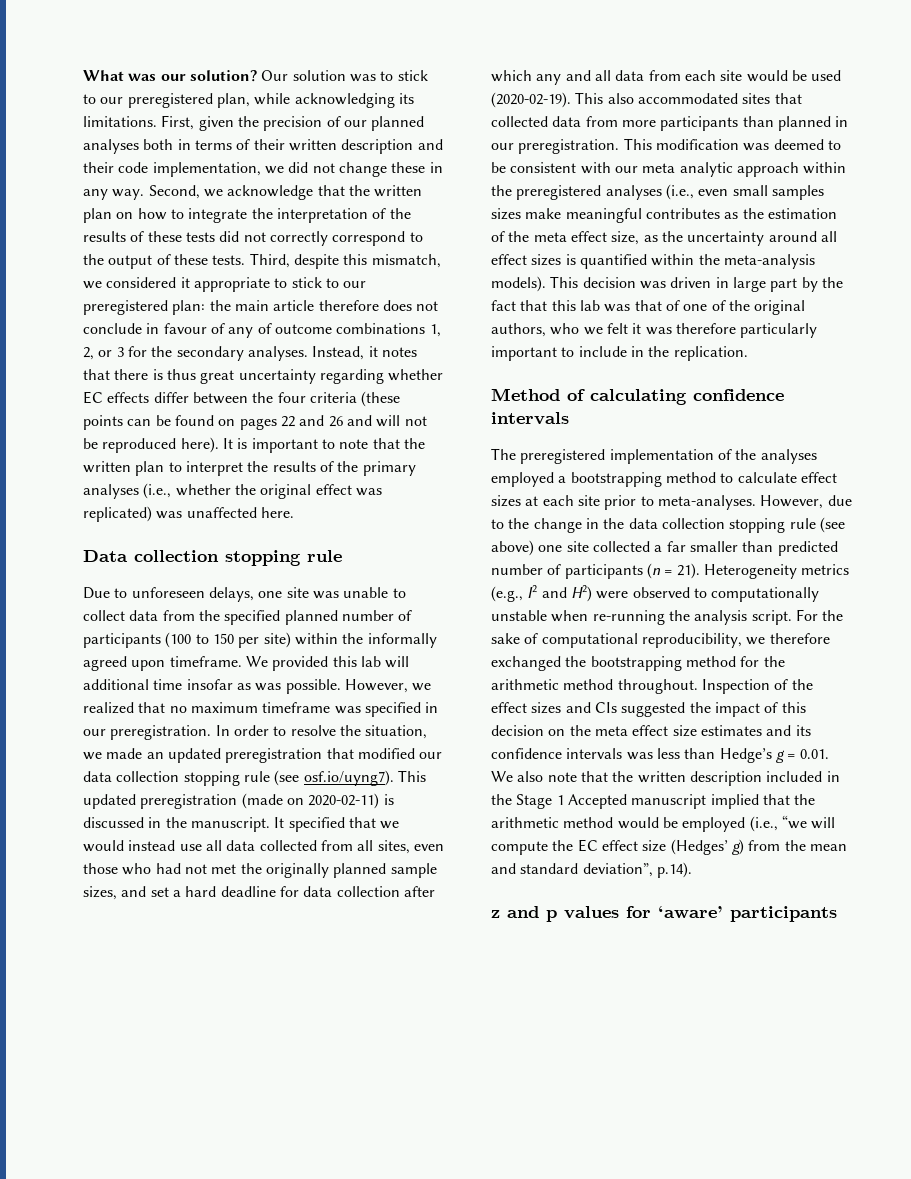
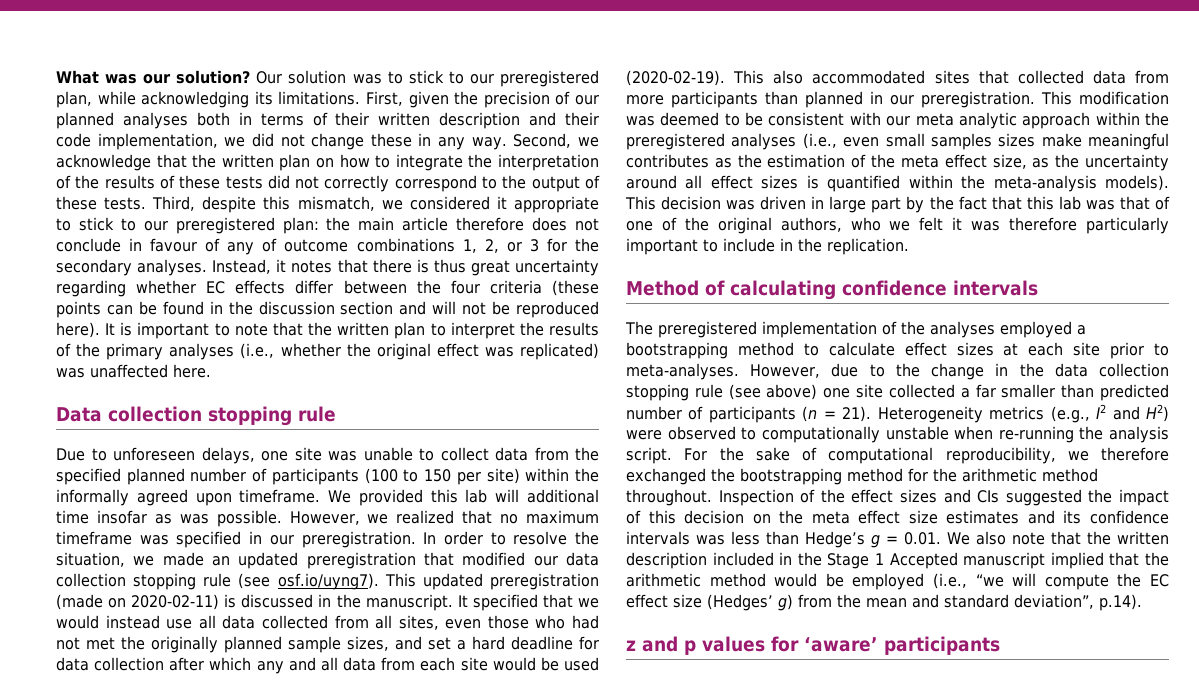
[218,415,343,430] on pages 22 and 26 -> [209,301,394,315] in the discussion section

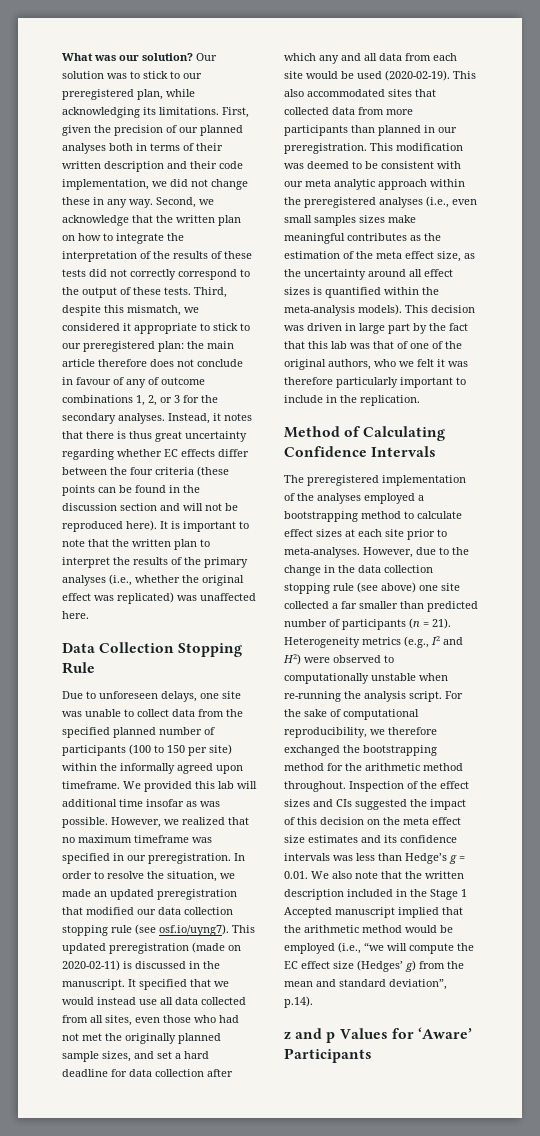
[108,406,336,426] collection stopping rule -> [99,642,243,657] [62,662,95,674] Collection Stopping Rule
[730,280,1038,300] calculating confidence intervals -> [363,426,446,441] [284,446,437,457] Calculating Confidence Intervals
[702,636,1000,655] values for ‘aware’ participants -> [339,1027,472,1039] [284,1048,372,1063] Values for ‘Aware’ Participants

